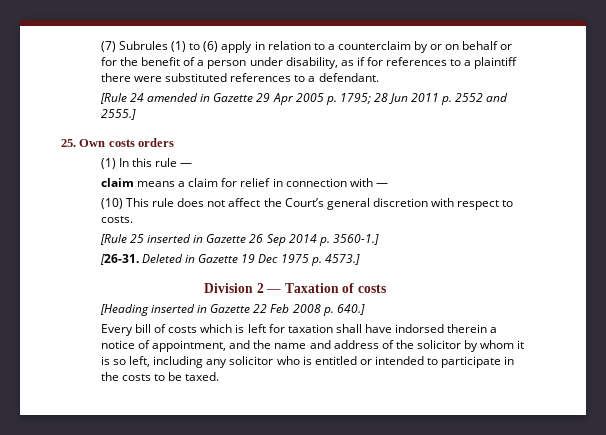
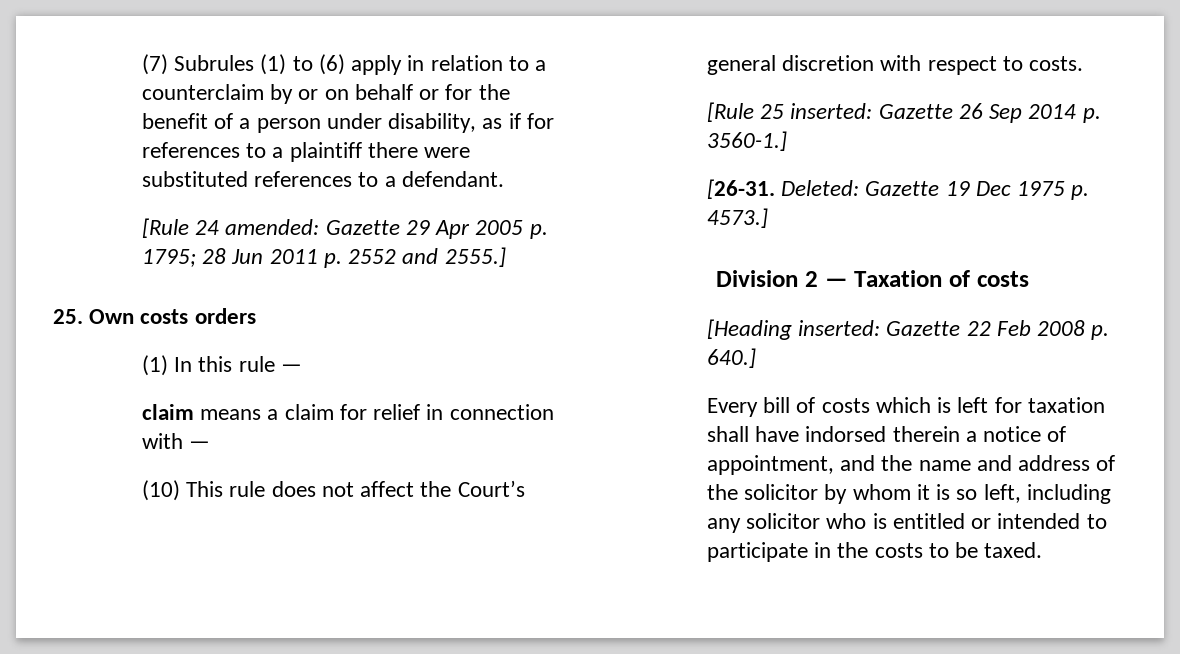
[147,93,211,102] amended in -> [225,219,320,235] amended:
[147,234,204,243] inserted in -> [790,103,873,119] inserted:
[142,254,196,263] Deleted in -> [781,180,860,196] Deleted:
[151,304,208,313] inserted in -> [798,320,881,336] inserted:

